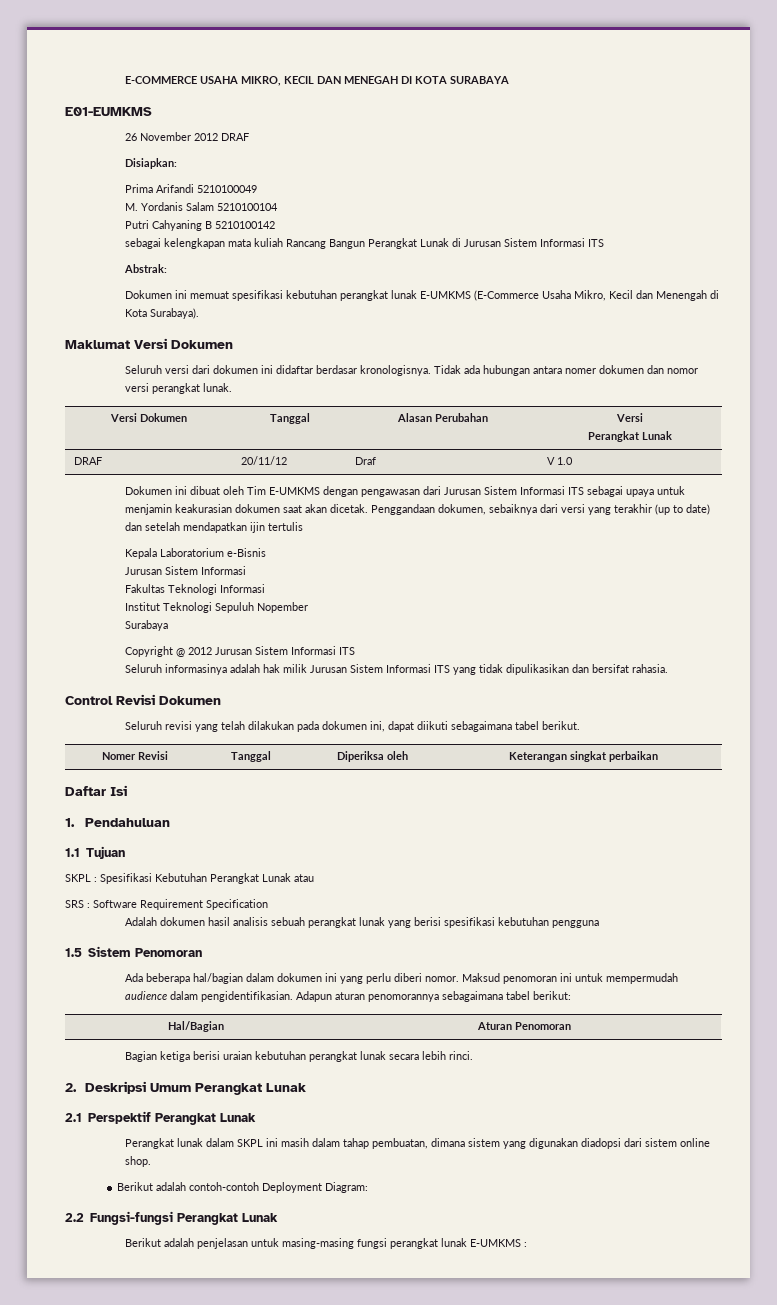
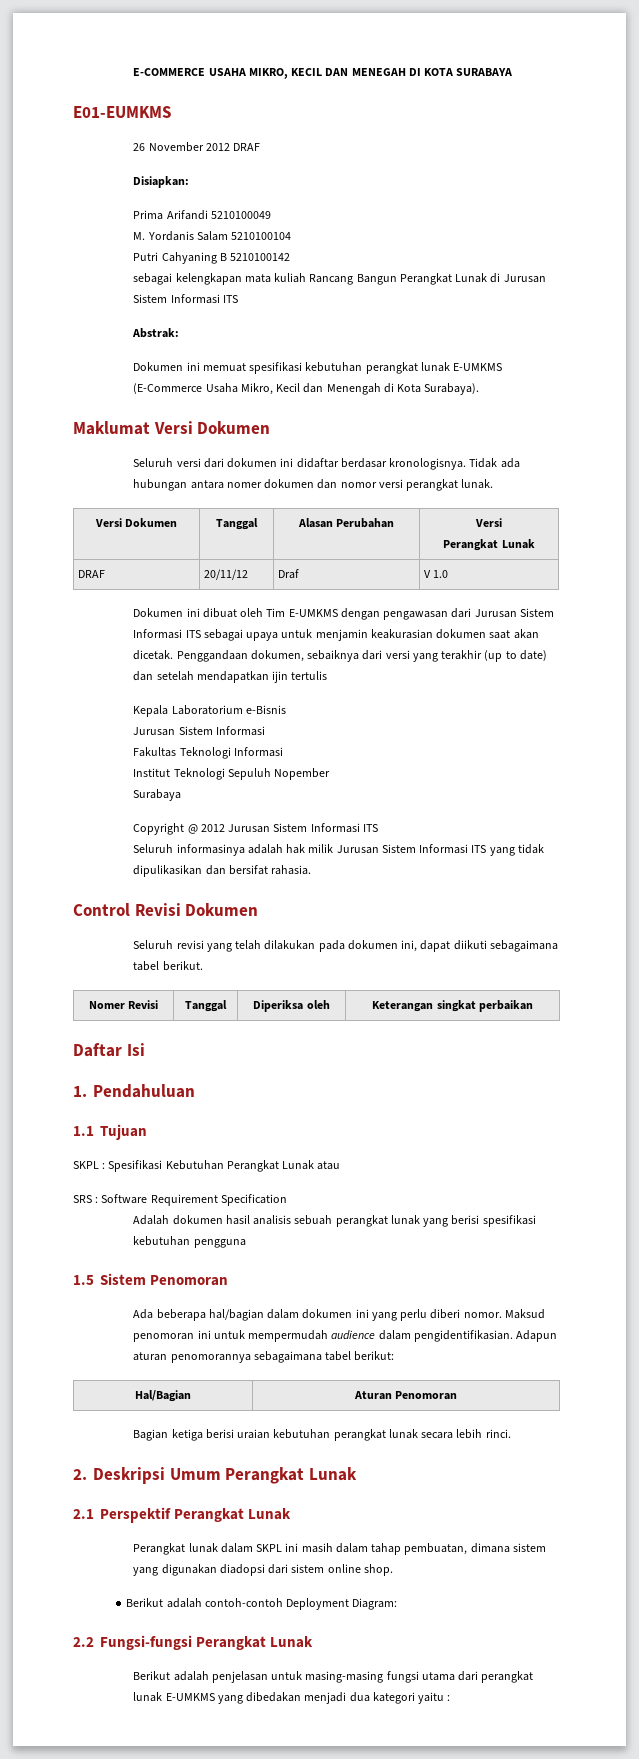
[390,1238,522,1249] perangkat lunak E-UMKMS -> [421,1671,534,1683] [133,1692,445,1704] utama dari perangkat lunak E-UMKMS yang dibedakan menjadi dua kategori yaitu

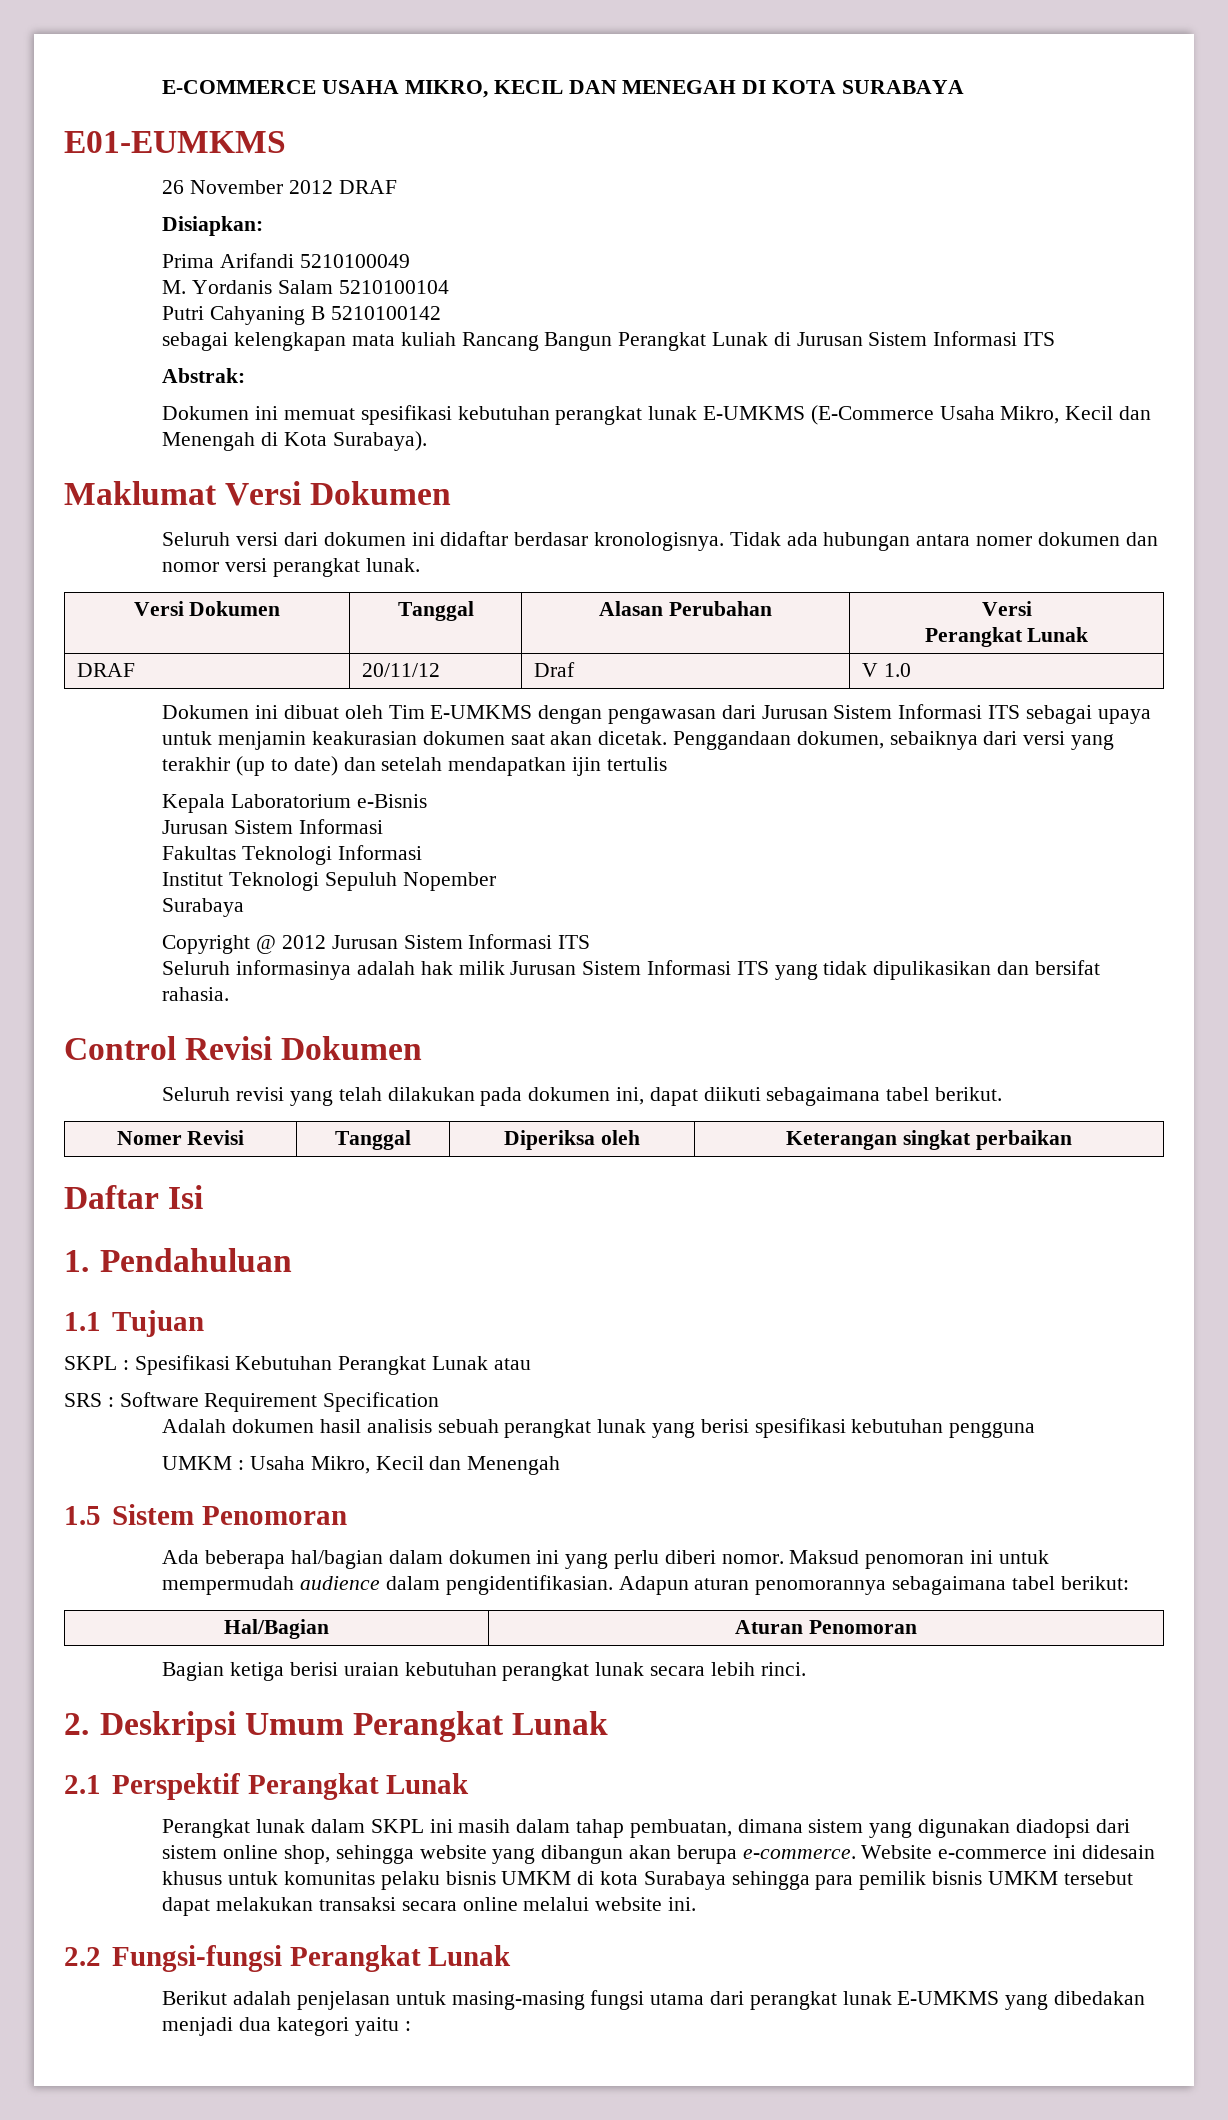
(246, 1243) none -> [162,1456,561,1475] // UMKM : Usaha Mikro, Kecil dan Menengah
[363,1564,393,1576] [126,1598,398,1610] shop. // Berikut adalah contoh-contoh Deployment Diagram: -> [283,1845,1155,1864] [162,1871,1133,1890] [162,1897,696,1916] shop, sehingga website yang dibangun akan berupa e-commerce. Website e-commerce ini didesain khusus untuk komunitas pelaku bisnis UMKM di kota Surabaya sehingga para pemilik bisnis UMKM tersebut dapat melakukan transaksi secara online melalui website ini.

